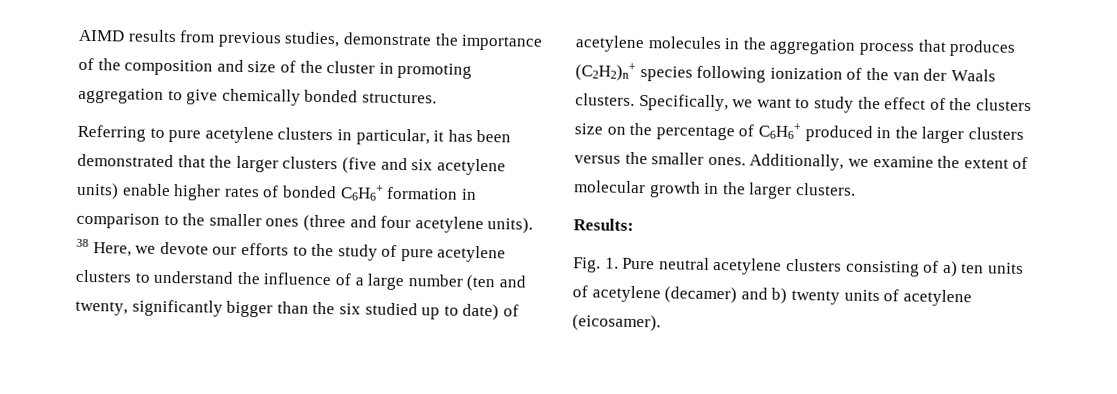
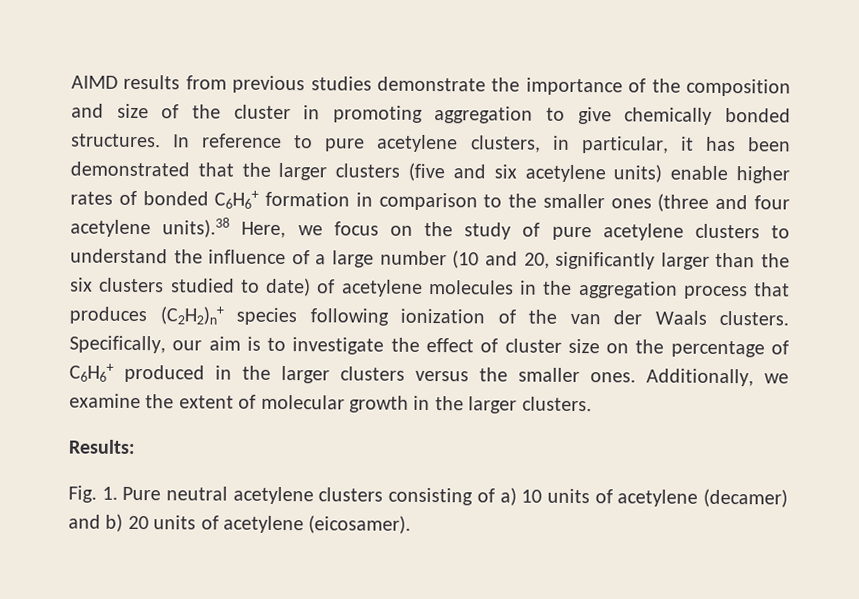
[284,31,341,48] studies, -> [310,76,372,91] studies
[77,124,146,142] // Referring -> [173,133,283,148] In reference
[277,127,334,141] clusters -> [470,135,541,153] clusters,
[487,217,534,234] [76,238,308,257] units). 38 Here, we devote our efforts to -> [162,217,413,239] units).38 Here, we focus on
[466,274,526,292] [75,299,274,318] (ten and twenty, significantly bigger -> [452,250,710,270] (10 and 20, significantly larger
[364,302,441,320] studied up -> [99,277,235,293] clusters studied
[732,96,854,113] we want to study -> [172,336,385,355] our aim is to investigate
[949,97,1032,112] the clusters -> [504,338,562,353] cluster
[961,263,985,274] ten -> [521,489,543,503] 10
[790,289,840,305] twenty -> [127,515,149,530] 20

